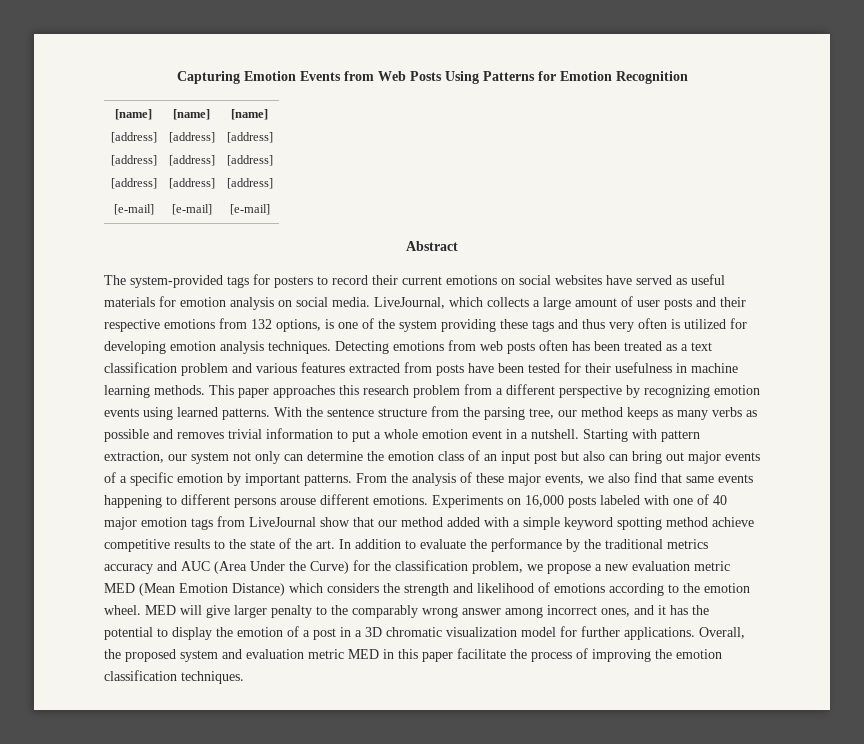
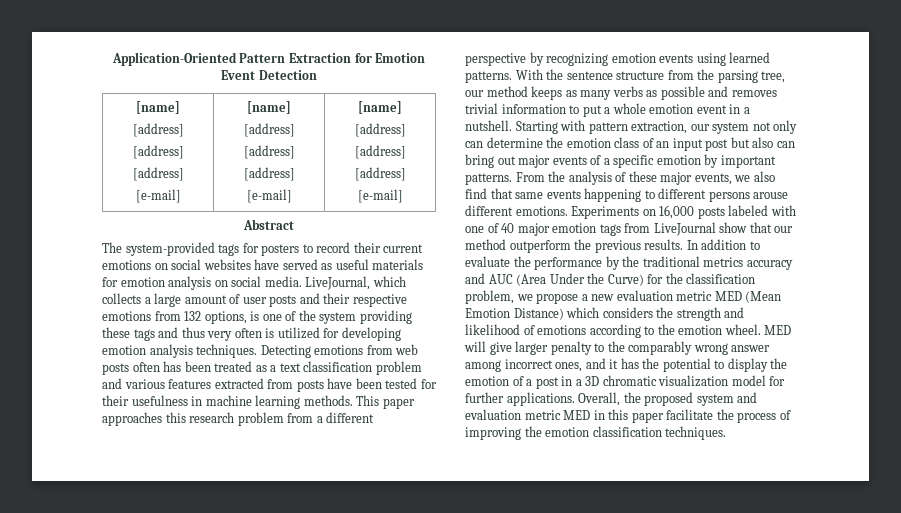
[176,71,688,84] Capturing Emotion Events from Web Posts Using Patterns for Emotion Recognition -> [111,52,426,66] [221,70,317,80] Application-Oriented Pattern Extraction for Emotion Event Detection
[447,517,754,530] [104,538,335,552] added with a simple keyword spotting method achieve competitive results to the state of the art. -> [509,239,684,253] outperform the previous results.

